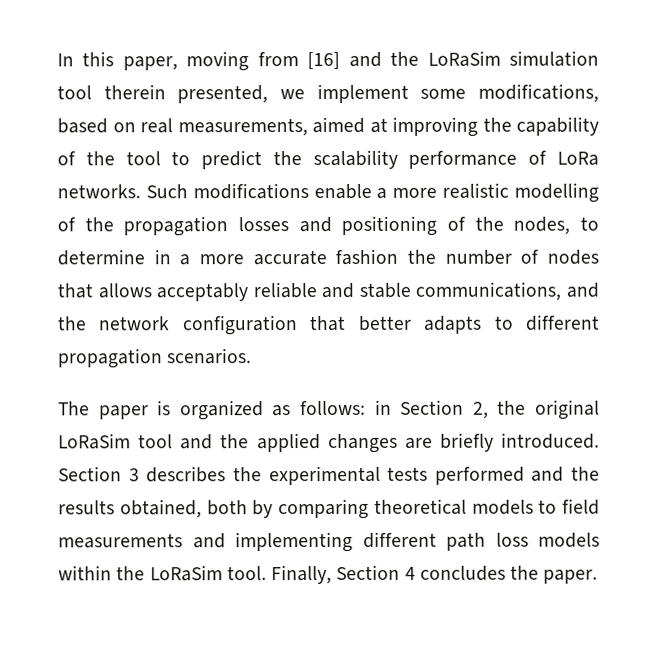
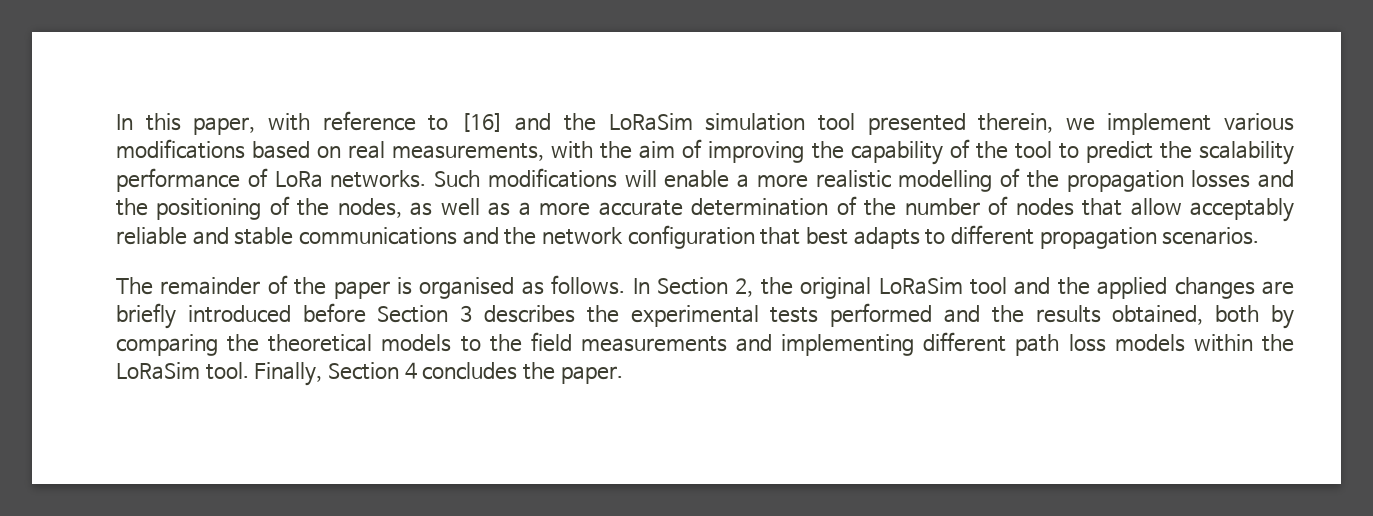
[186,51,299,72] moving from -> [267,111,449,131] with reference to
[103,83,599,104] [57,116,388,137] therein presented, we implement some modifications, based on real measurements, aimed at -> [867,113,1294,135] [116,139,703,161] presented therein, we implement various modifications based on real measurements, with the aim of
(309, 191) none -> [624,170,657,187] will
(332, 224) none -> [116,198,148,216] the
[580,216,599,231] [57,249,171,266] to determine in -> [410,198,511,216] as well as
[335,248,399,265] fashion -> [691,196,857,216] determination of
[97,283,152,299] allows -> [1130,198,1182,216] allow
[415,281,562,301] communications, -> [298,227,457,245] communications
[357,315,411,331] better -> [805,227,848,245] best
[98,399,392,421] paper is organized as follows: in -> [160,275,650,299] remainder of the paper is organised as follows. In
[501,432,600,449] introduced. -> [187,303,366,323] introduced before
(369, 509) none -> [227,334,260,352] the
(558, 506) none -> [489,334,522,352] the

